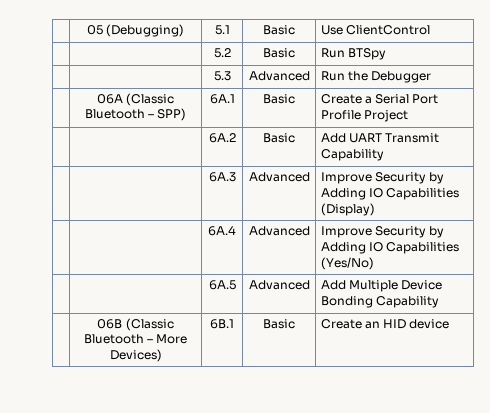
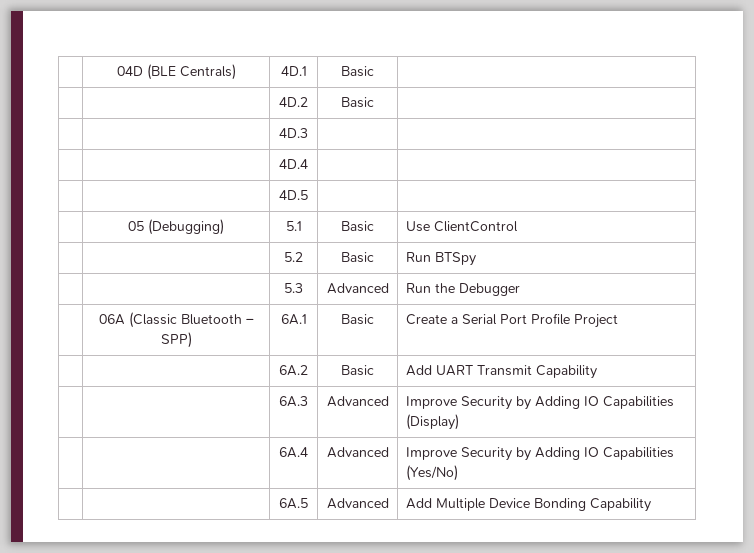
(86, 30) none -> [116,64,236,80] [280,66,307,76] [341,66,374,77] [279,97,308,107] [341,97,374,108] [279,128,308,138] [279,159,308,169] [279,190,308,200] | 04D (BLE Centrals) | 4D.1 | Basic | // | | 4D.2 | Basic | // | | 4D.3 | | // | | 4D.4 | | // | | 4D.5 | | //
[97,318,174,331] [83,334,188,344] [109,349,162,362] [210,319,234,329] [263,319,295,329] [320,319,450,329] // | 06B (Classic Bluetooth – More Devices) | 6B.1 | Basic | Create an HID device -> (651, 505) none

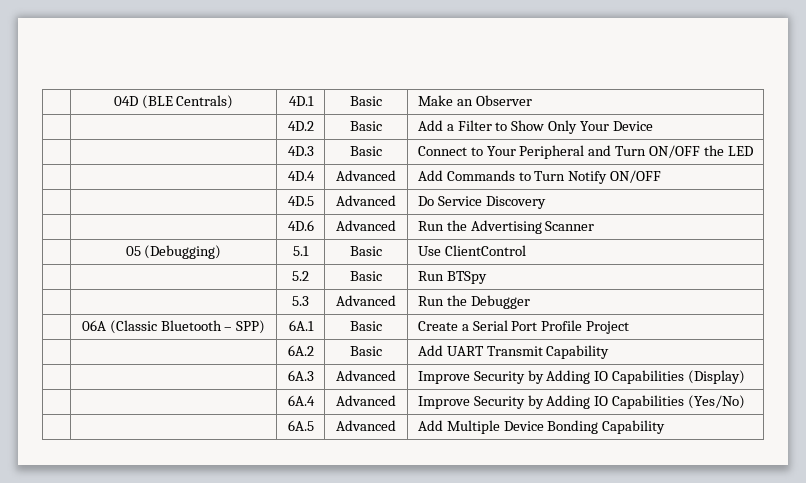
(374, 71) none -> [417,95,532,106] Make an Observer
[279,128,308,138] [279,159,308,169] [279,190,308,200] // | | 4D.3 | | // | | 4D.4 | | // | | 4D.5 | | -> [417,120,654,134] [287,146,314,156] [350,146,382,156] [417,145,754,159] [287,171,315,181] [336,170,396,181] [417,170,662,184] [287,196,314,206] [336,195,396,206] [417,196,546,209] [287,220,314,231] [336,220,396,231] [417,220,595,234] Add a Filter to Show Only Your Device // | | 4D.3 | Basic | Connect to Your Peripheral and Turn ON/OFF the LED // | | 4D.4 | Advanced | Add Commands to Turn Notify ON/OFF // | | 4D.5 | Advanced | Do Service Discovery // | | 4D.6 | Advanced | Run the Advertising Scanner

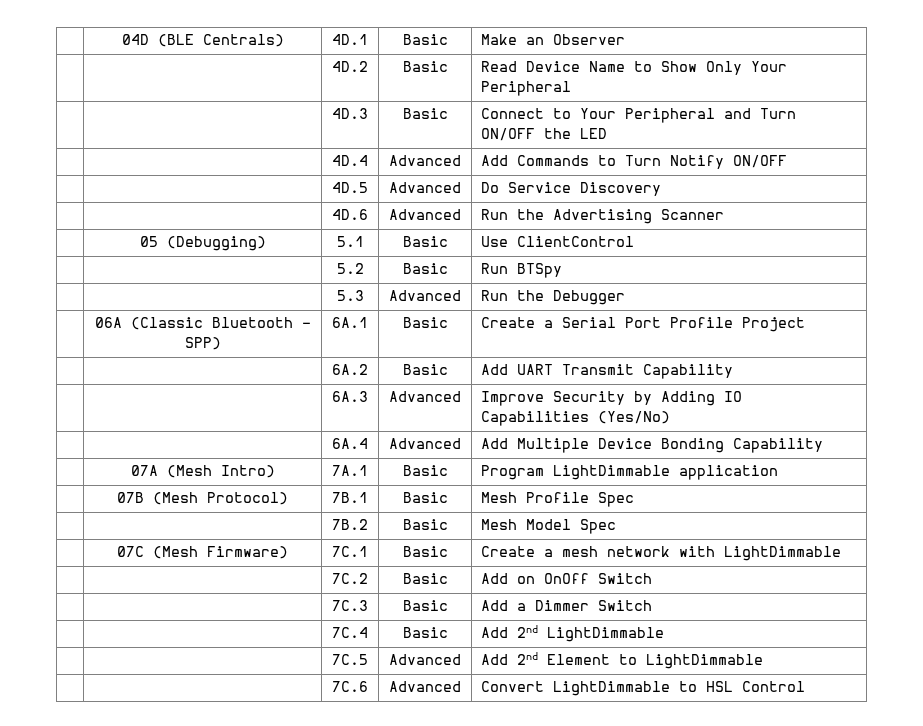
[417,120,492,131] Add a Filter -> [481,61,626,72] Read Device Name
[613,121,654,131] Device -> [481,81,572,96] Peripheral
[688,370,746,384] (Display) -> [598,411,671,424] (Yes/No)
[417,395,746,409] [287,420,314,431] [336,420,396,431] | Improve Security by Adding IO Capabilities (Yes/No) // | | 6A.5 | Advanced -> (461, 443) none
(666, 427) none -> [130,465,275,478] [332,465,368,476] [402,465,448,476] [481,465,779,480] [117,492,288,505] [332,492,368,503] [402,492,448,503] [481,492,635,507] [332,519,368,530] [402,519,448,530] [481,519,617,534] [117,546,288,559] [332,546,368,557] [402,546,448,557] [481,546,842,561] [332,573,368,584] [402,573,448,584] [481,573,653,584] [332,600,368,611] [402,600,448,611] [481,600,653,611] [332,627,368,638] [402,627,448,638] [481,625,665,642] [332,654,368,665] [389,654,461,665] [481,652,764,669] [332,681,368,692] [389,681,461,692] [481,681,806,696] // | 07A (Mesh Intro) | 7A.1 | Basic | Program LightDimmable application // | 07B (Mesh Protocol) | 7B.1 | Basic | Mesh Profile Spec // | | 7B.2 | Basic | Mesh Model Spec // | 07C (Mesh Firmware) | 7C.1 | Basic | Create a mesh network with LightDimmable // | | 7C.2 | Basic | Add on OnOff Switch // | | 7C.3 | Basic | Add a Dimmer Switch // | | 7C.4 | Basic | Add 2nd LightDimmable // | | 7C.5 | Advanced | Add 2nd Element to LightDimmable // | | 7C.6 | Advanced | Convert LightDimmable to HSL Control

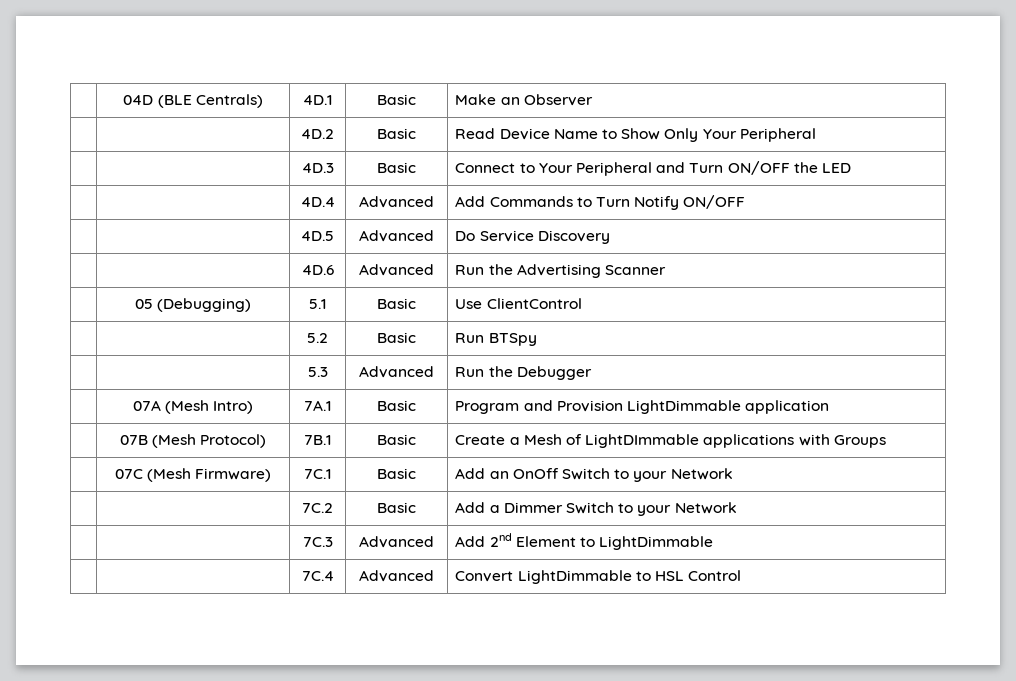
[94,317,311,330] [184,337,221,350] [332,317,368,328] [402,317,448,328] [481,317,806,332] [332,364,368,375] [402,364,448,375] [481,364,734,379] [332,391,368,402] [389,391,461,402] [481,391,743,406] [481,411,671,426] [332,438,368,449] [389,438,461,449] [481,438,824,453] // | 06A (Classic Bluetooth – SPP) | 6A.1 | Basic | Create a Serial Port Profile Project // | | 6A.2 | Basic | Add UART Transmit Capability // | | 6A.3 | Advanced | Improve Security by Adding IO Capabilities (Yes/No) // | | 6A.4 | Advanced | Add Multiple Device Bonding Capability -> (592, 373) none
(545, 472) none -> [523,400,623,412] and Provision
[481,492,635,507] [332,519,368,530] [402,519,448,530] [481,519,617,534] Mesh Profile Spec // | | 7B.2 | Basic | Mesh Model Spec -> [455,434,886,448] Create a Mesh of LightDImmable applications with Groups
[481,546,842,561] Create a mesh network with LightDimmable -> [455,468,733,482] Add an OnOff Switch to your Network
[517,573,653,584] [332,600,368,611] [402,600,448,611] [481,600,653,611] [332,627,368,638] [402,627,448,638] [481,625,665,642] [332,654,368,665] on OnOff Switch // | | 7C.3 | Basic | Add a Dimmer Switch // | | 7C.4 | Basic | Add 2nd LightDimmable // | | 7C.5 -> [489,502,737,516] [302,537,333,547] a Dimmer Switch to your Network // | | 7C.3
[332,681,368,692] 7C.6 -> [301,571,334,581] 7C.4

